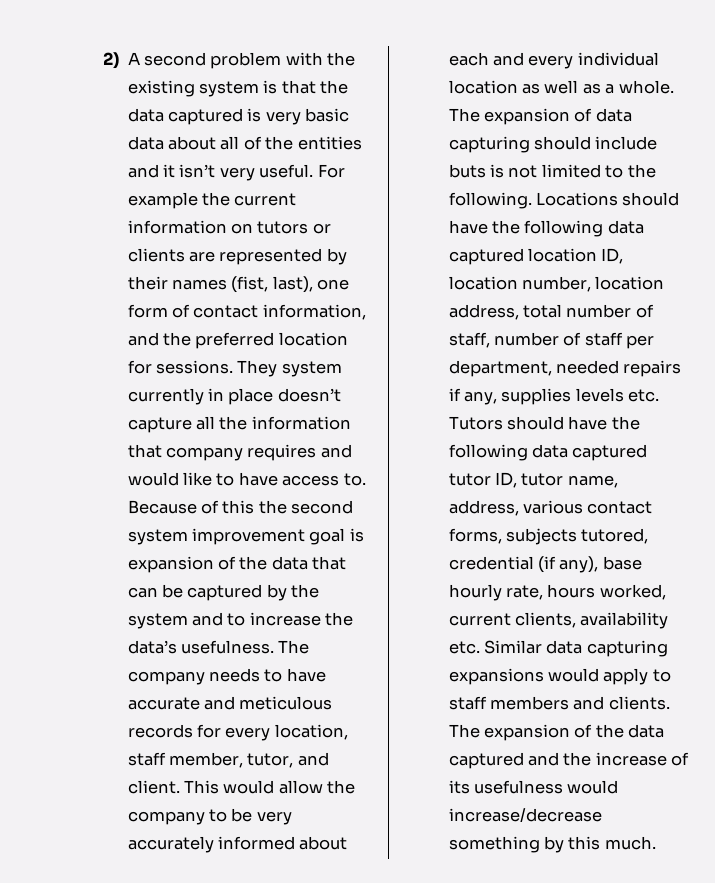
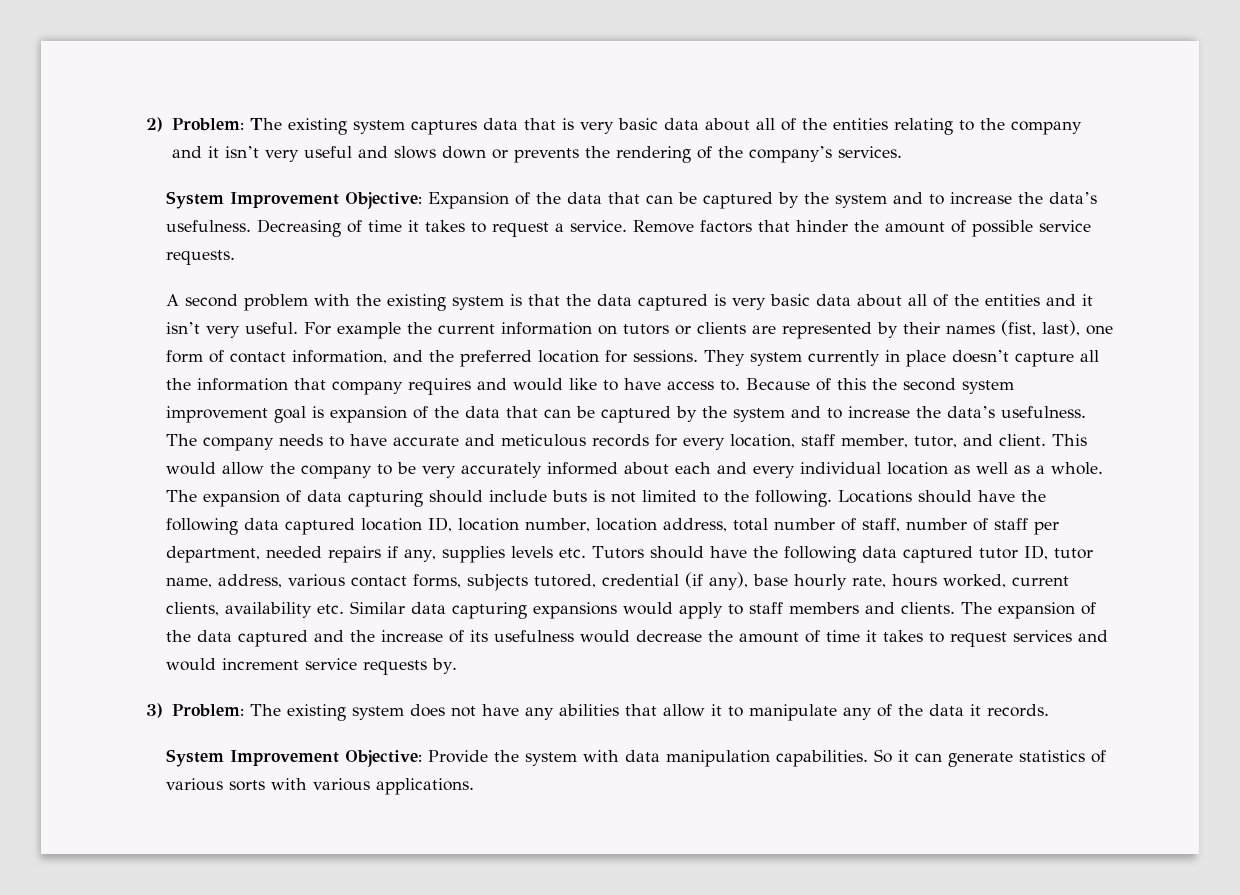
(120, 60) none -> [172,118,1083,135] [172,146,903,163] [165,191,1097,209] [165,219,1091,237] [165,250,235,265] Problem: The existing system captures data that is very basic data about all of the entities relating to the company and it isn’t very useful and slows down or prevents the rendering of the company’s services. // System Improvement Objective: Expansion of the data that can be captured by the system and to increase the data’s usefulness. Decreasing of time it takes to request a service. Remove factors that hinder the amount of possible service requests. //
[448,808,602,822] [448,836,656,853] increase/decrease something by this much. -> [635,630,1108,647] [165,658,457,675] [146,703,1050,721] [165,749,1106,767] [165,778,474,795] decrease the amount of time it takes to request services and would increment service requests by. // 3) Problem: The existing system does not have any abilities that allow it to manipulate any of the data it records. // System Improvement Objective: Provide the system with data manipulation capabilities. So it can generate statistics of various sorts with various applications.

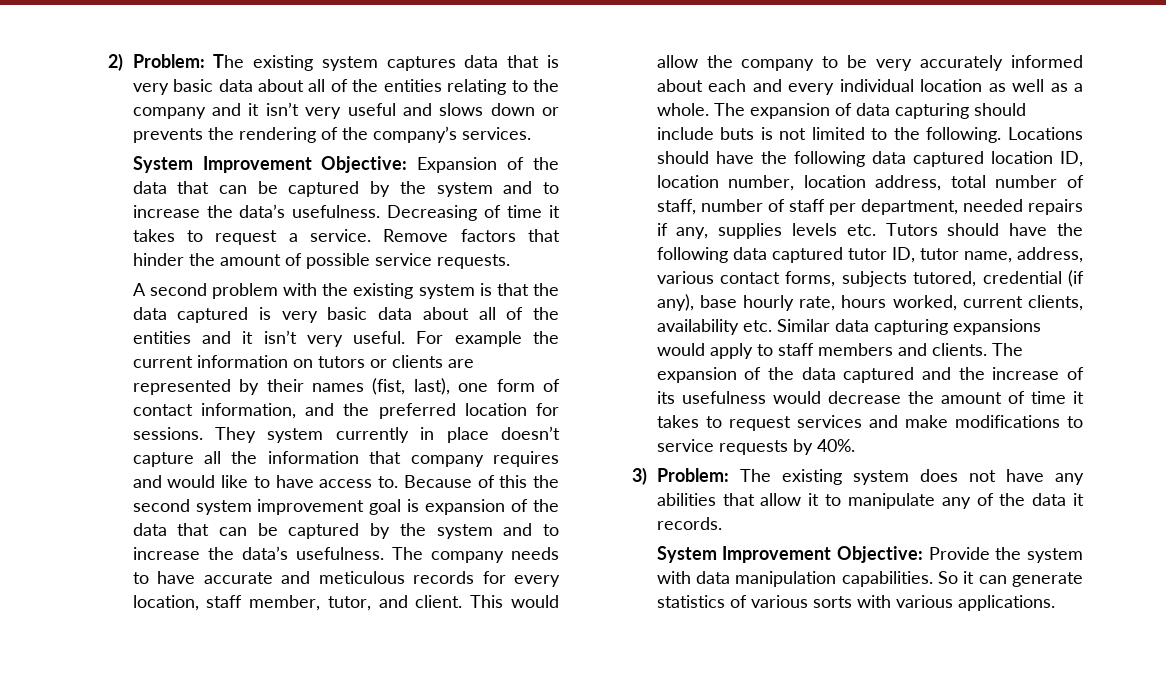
[165,658,457,675] would increment service requests by. -> [904,415,1083,428] [656,439,855,455] make modifications to service requests by 40%.

